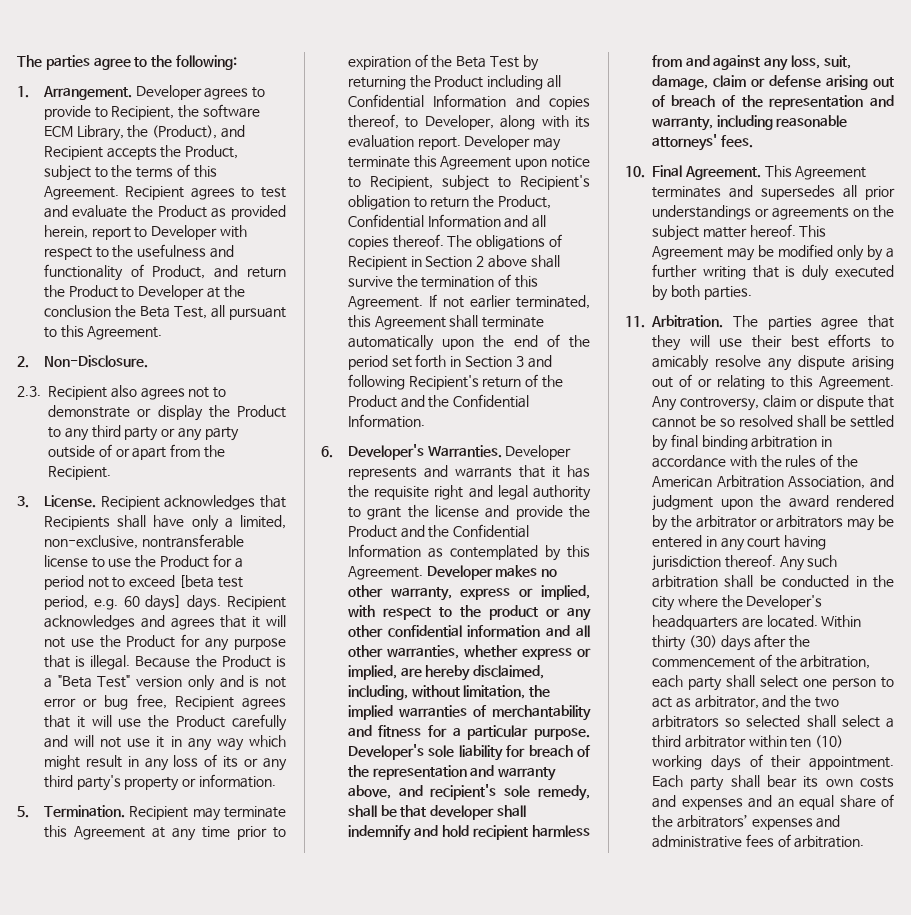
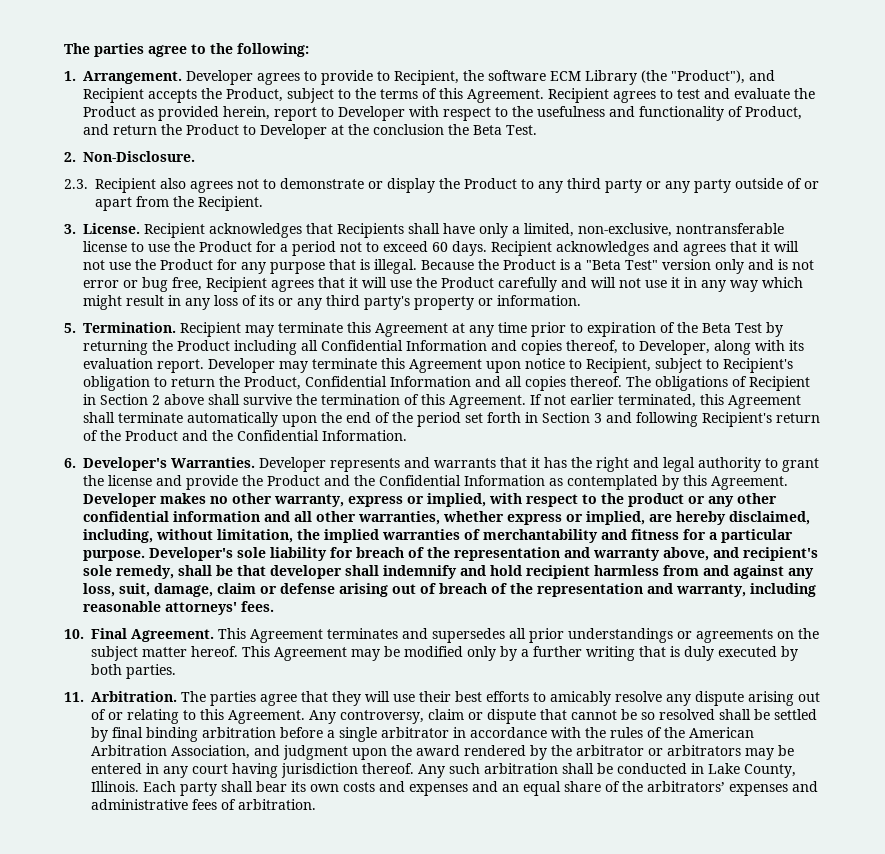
[76,125,218,141] Library, the (Product), -> [585,70,746,85] Library (the "Product"),
[173,305,286,320] [43,325,163,340] Test, all pursuant to this Agreement. -> [506,125,538,135] Test.
[178,575,243,588] [43,595,182,611] [beta test period, e.g. 60 days] -> [432,242,449,252] 60
[374,486,430,500] requisite -> (593, 462) none
(818, 441) none -> [280,727,449,742] before a single arbitrator
[873,575,894,588] [652,595,823,611] [652,615,862,630] [652,634,811,651] [652,654,871,669] [652,675,894,691] [652,695,839,709] [652,715,894,728] [652,735,844,748] [652,754,894,771] the city where the Developer's headquarters are located. Within thirty (30) days after the commencement of the arbitration, each party shall select one person to act as arbitrator, and the two arbitrators so selected shall select a third arbitrator within ten (10) working days of their appointment. -> [708,763,796,778] [91,781,139,792] Lake County, Illinois.

